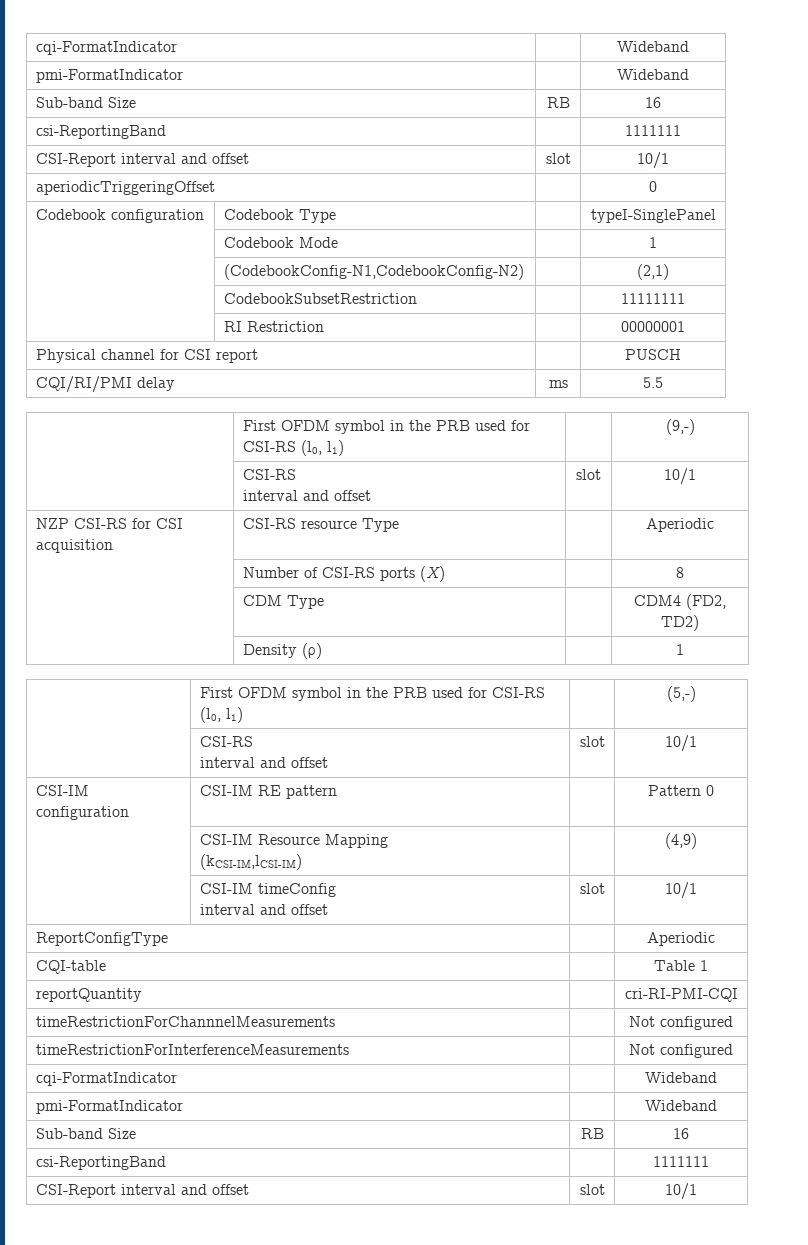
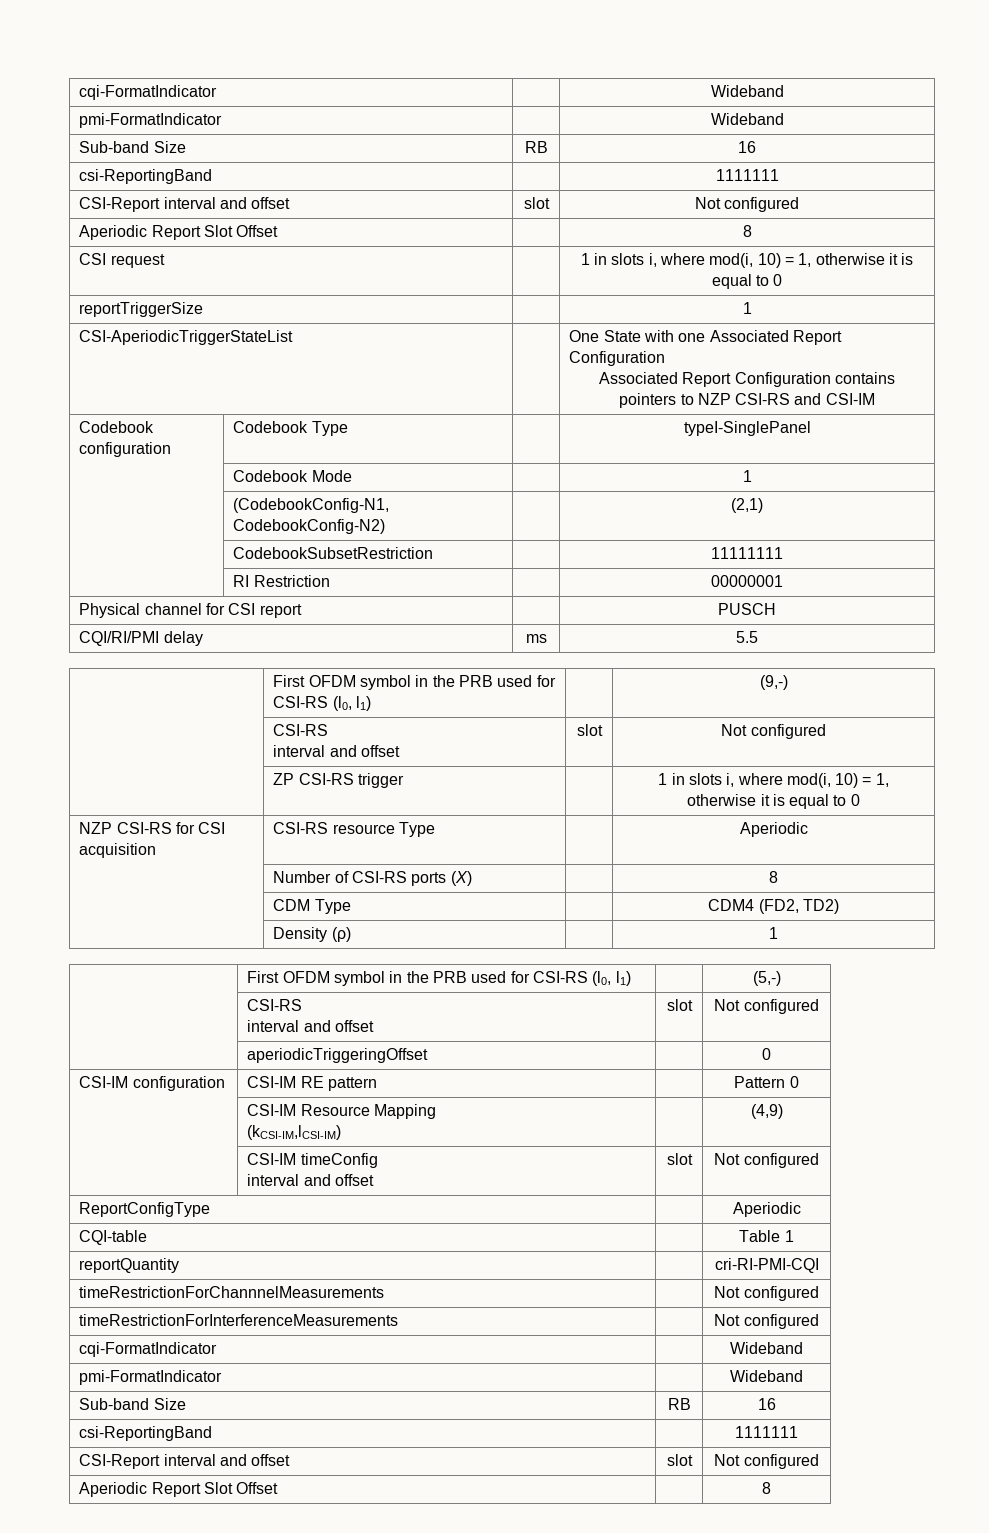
[637,152,669,169] [35,181,215,195] [649,181,657,192] 10/1 // aperiodicTriggeringOffset | | 0 -> [694,197,800,212] [79,225,279,240] [742,225,752,237] [79,253,165,268] [580,253,914,268] [711,274,783,289] [79,302,204,317] [742,302,752,314] [79,330,294,345] [569,330,843,345] [569,351,666,366] [599,372,895,387] [619,393,875,408] Not configured // Aperiodic Report Slot Offset | | 8 // CSI request | | 1 in slots i, where mod(i, 10) = 1, otherwise it is equal to 0 // reportTriggerSize | | 1 // CSI-AperiodicTriggerStateList | | One State with one Associated Report Configuration // Associated Report Configuration contains pointers to NZP CSI-RS and CSI-IM
[664,468,696,485] 10/1 -> [721,724,826,739] [273,773,405,788] [658,773,889,788] [687,794,860,809] Not configured // | ZP CSI-RS trigger | | 1 in slots i, where mod(i, 10) = 1, otherwise it is equal to 0
[665,735,697,752] 10/1 -> [714,999,819,1014] [247,1048,429,1063] [762,1048,771,1060] Not configured // | aperiodicTriggeringOffset | | 0
[665,882,697,899] 10/1 -> [714,1153,819,1168] Not configured
[665,1183,697,1200] 10/1 -> [714,1454,819,1469] [79,1482,279,1497] [762,1482,771,1494] Not configured // Aperiodic Report Slot Offset | | 8

